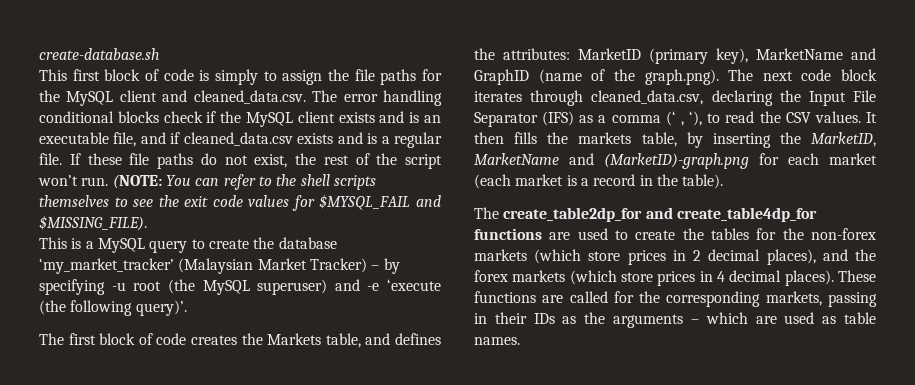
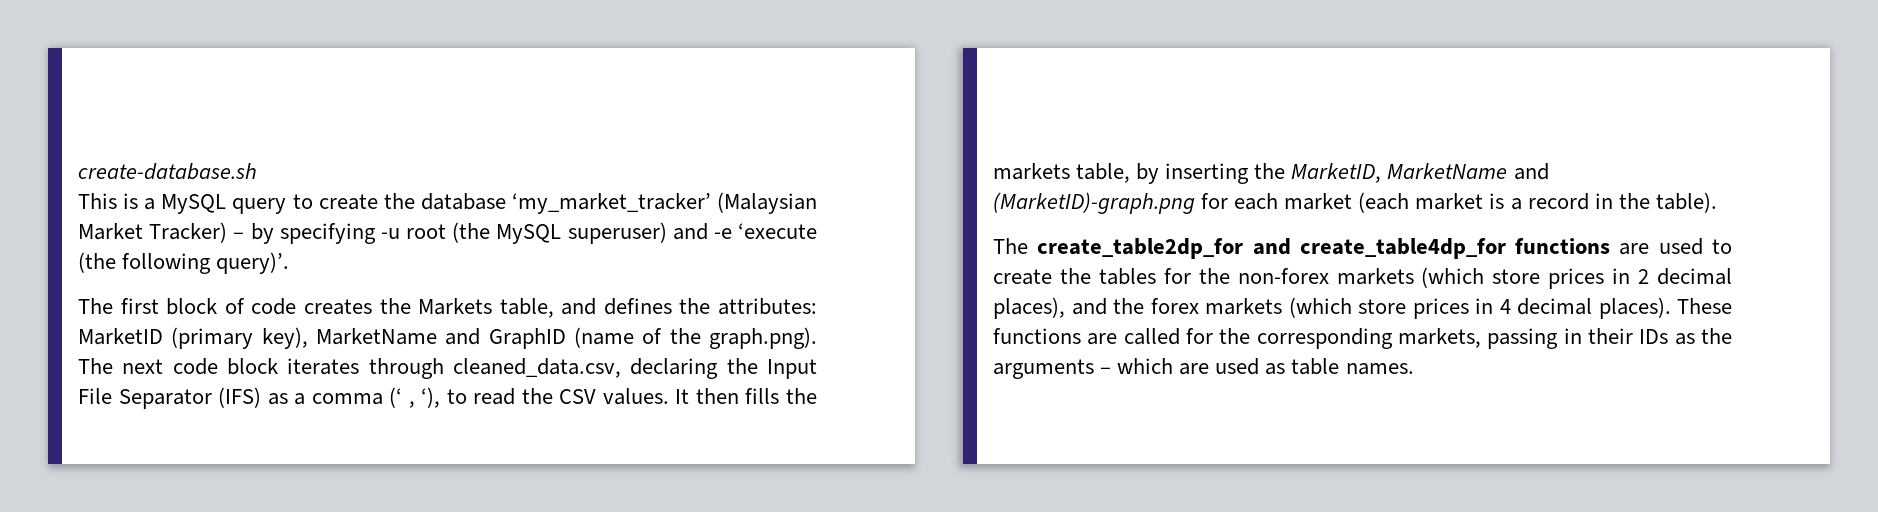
[39,69,442,85] [39,90,442,106] [39,111,442,127] [39,132,443,148] [39,153,442,169] [38,174,376,190] [39,194,441,211] [39,215,147,231] // This first block of code is simply to assign the file paths for the MySQL client and cleaned_data.csv. The error handling conditional blocks check if the MySQL client exists and is an executable file, and if cleaned_data.csv exists and is a regular file. If these file paths do not exist, the rest of the script won’t run. (NOTE: You can refer to the shell scripts themselves to see the exit code values for $MYSQL_FAIL and $MISSING_FILE). -> (257, 171) none

